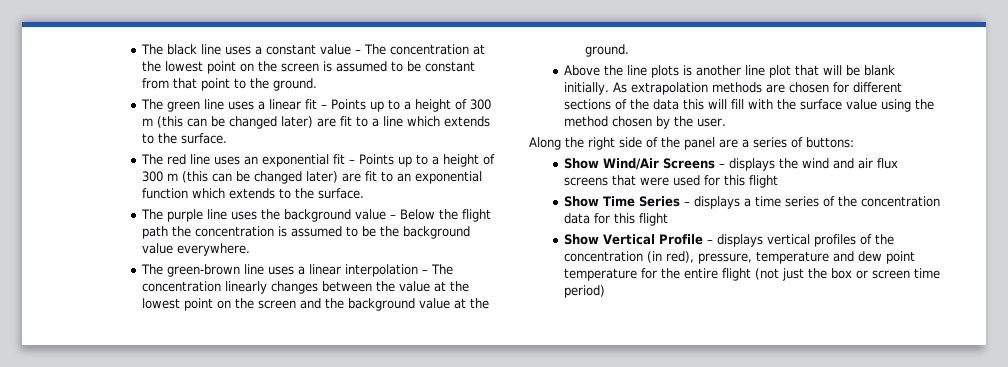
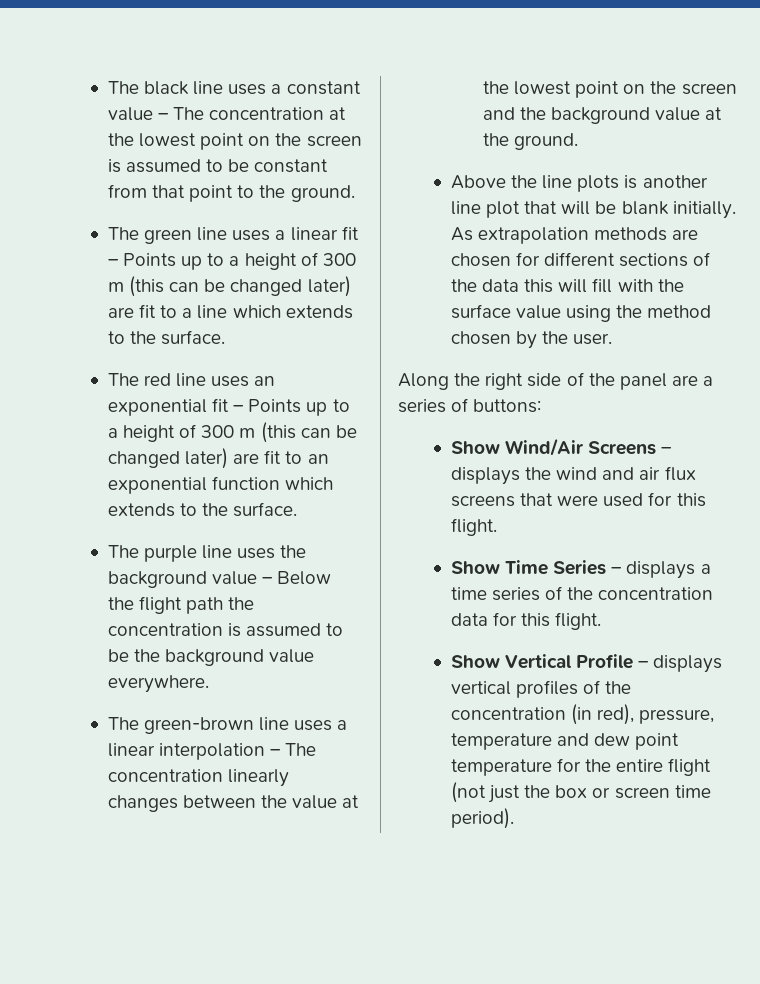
[749,175,779,188] flight -> [450,518,497,536] flight.
[639,213,669,226] flight -> [555,612,602,630] flight.
[564,285,606,298] period) -> [450,808,514,829] period).

